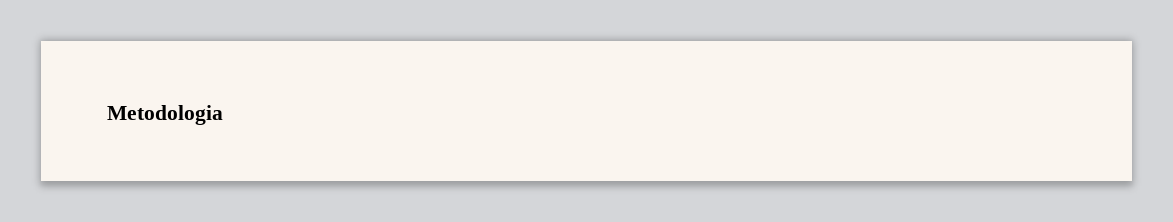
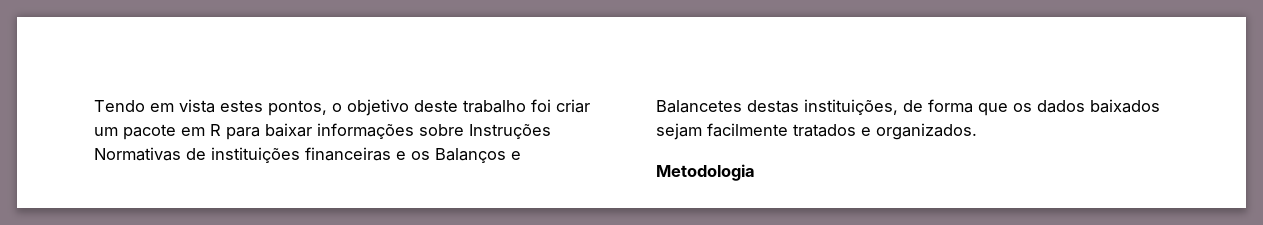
(107, 115) none -> [94,99,590,116] [94,123,551,140] [94,147,521,163] [656,99,1160,116] [656,123,977,140] Tendo em vista estes pontos, o objetivo deste trabalho foi criar um pacote em R para baixar informações sobre Instruções Normativas de instituições financeiras e os Balanços e Balancetes destas instituições, de forma que os dados baixados sejam facilmente tratados e organizados. //

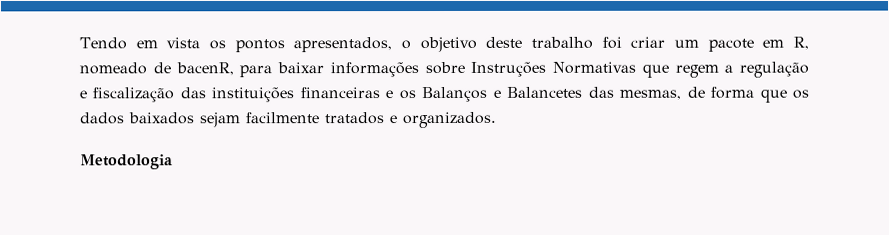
[220,100,327,116] estes pontos, -> [208,37,393,53] os pontos apresentados,
[210,124,221,136] R -> [792,36,809,50] [79,62,234,76] R, nomeado de bacenR,
[186,148,206,160] de -> [641,61,809,78] [79,87,206,103] que regem a regulação e fiscalização das
[747,99,898,115] destas instituições, -> [587,86,682,100] das mesmas,

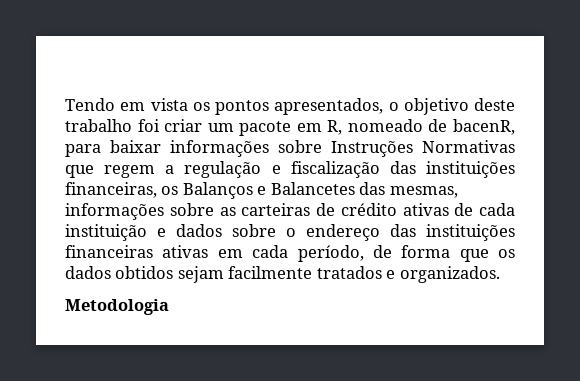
[299,87,394,99] financeiras e -> [65,182,157,198] financeiras,
(682, 94) none -> [65,203,515,220] [65,224,515,241] [65,245,364,262] informações sobre as carteiras de crédito ativas de cada instituição e dados sobre o endereço das instituições financeiras ativas em cada período,
[128,112,195,125] baixados -> [115,266,174,279] obtidos

